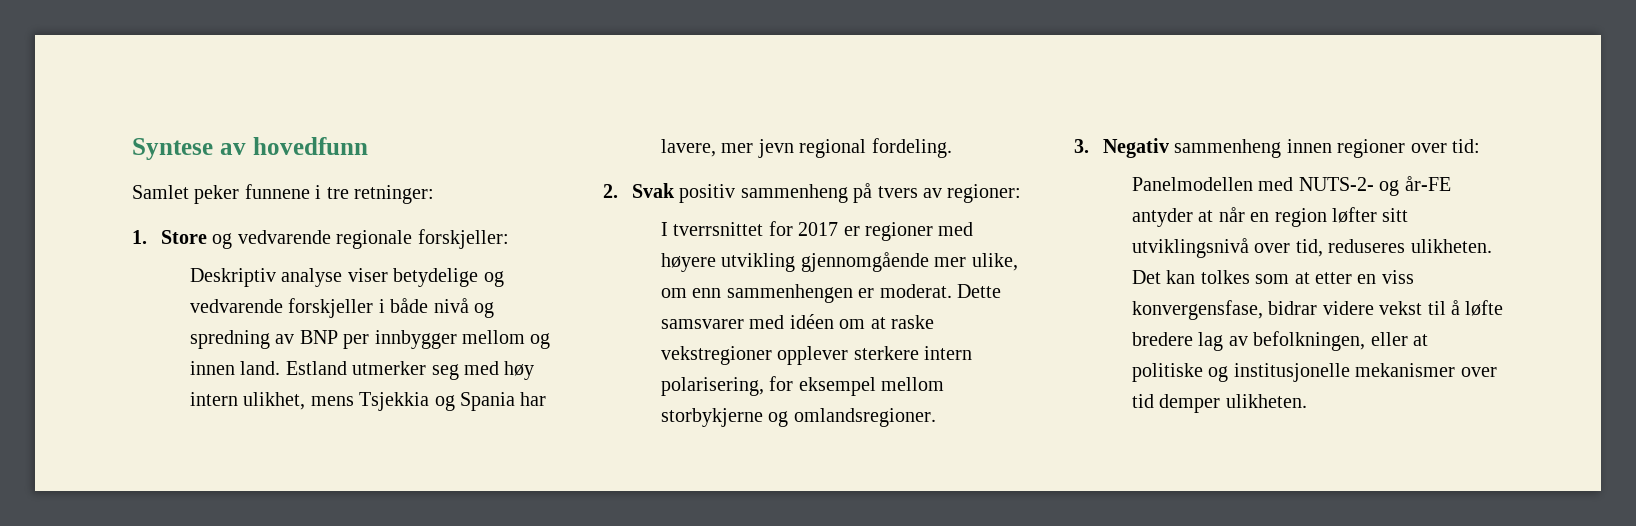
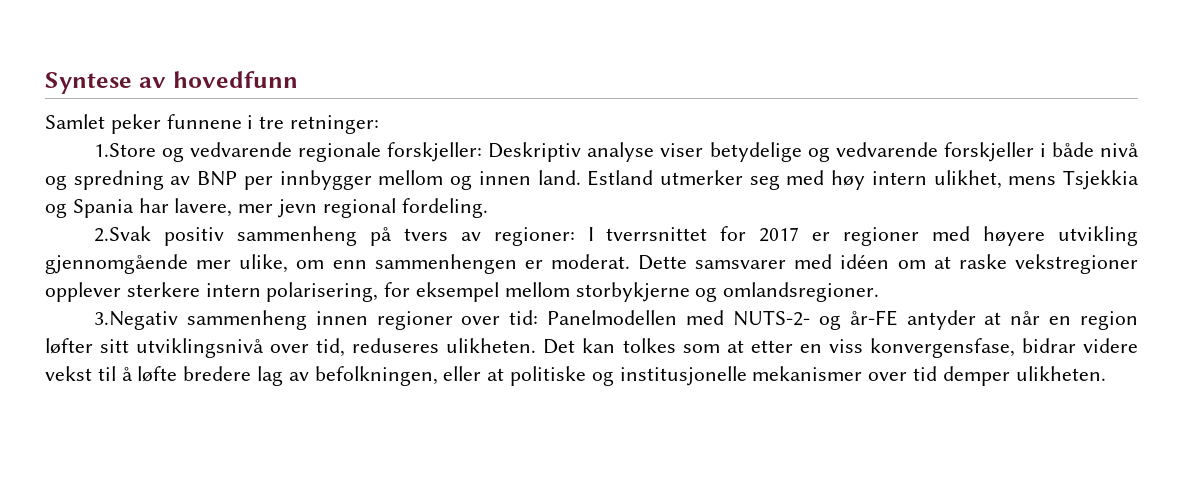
[132,230,207,244] 1. Store -> [93,143,156,157] 1.Store
(509, 239) // -> (483, 152) none
[603,183,675,198] 2. Svak -> [93,226,151,242] 2.Svak
(1022, 193) // -> (575, 236) none
[1074,138,1169,158] 3. Negativ -> [93,311,178,330] 3.Negativ
(1480, 146) // -> (539, 317) none

